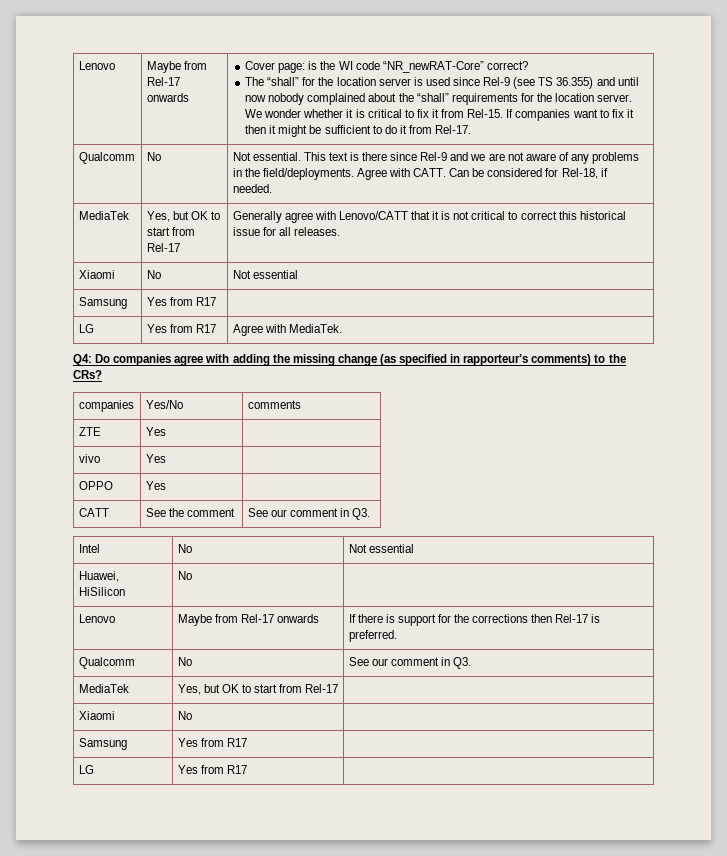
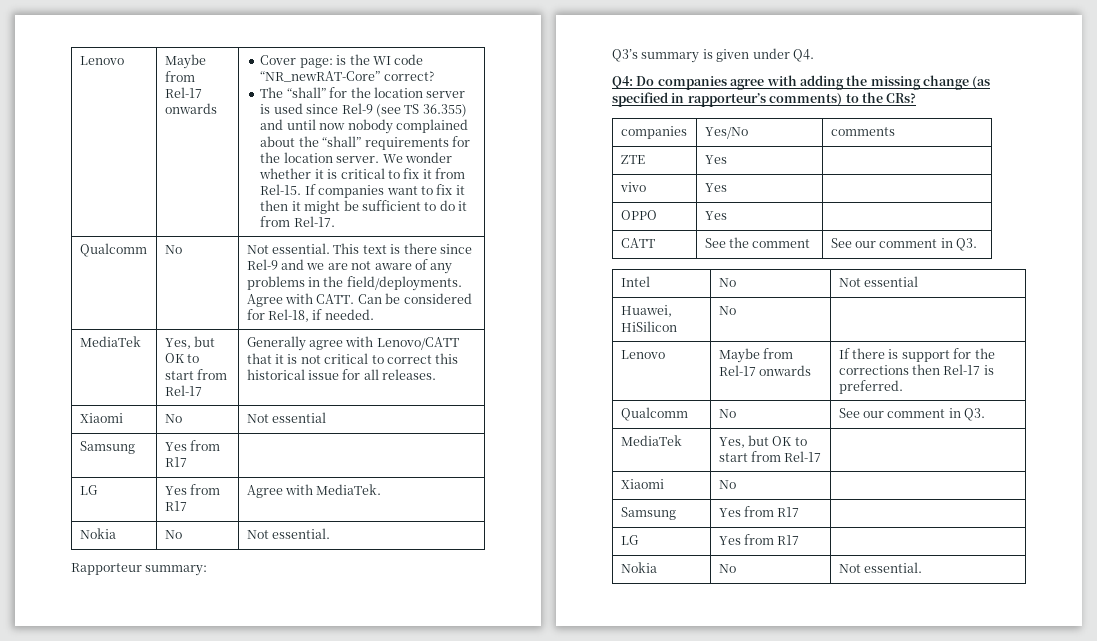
(342, 328) none -> [79,528,116,539] [164,530,182,539] [246,528,331,539] [71,563,208,576] [612,48,814,63] // Nokia | No | Not essential. // Rapporteur summary: // Q3’s summary is given under Q4.
(247, 769) none -> [620,562,657,573] [718,564,736,573] [838,562,923,573] // Nokia | No | Not essential.

